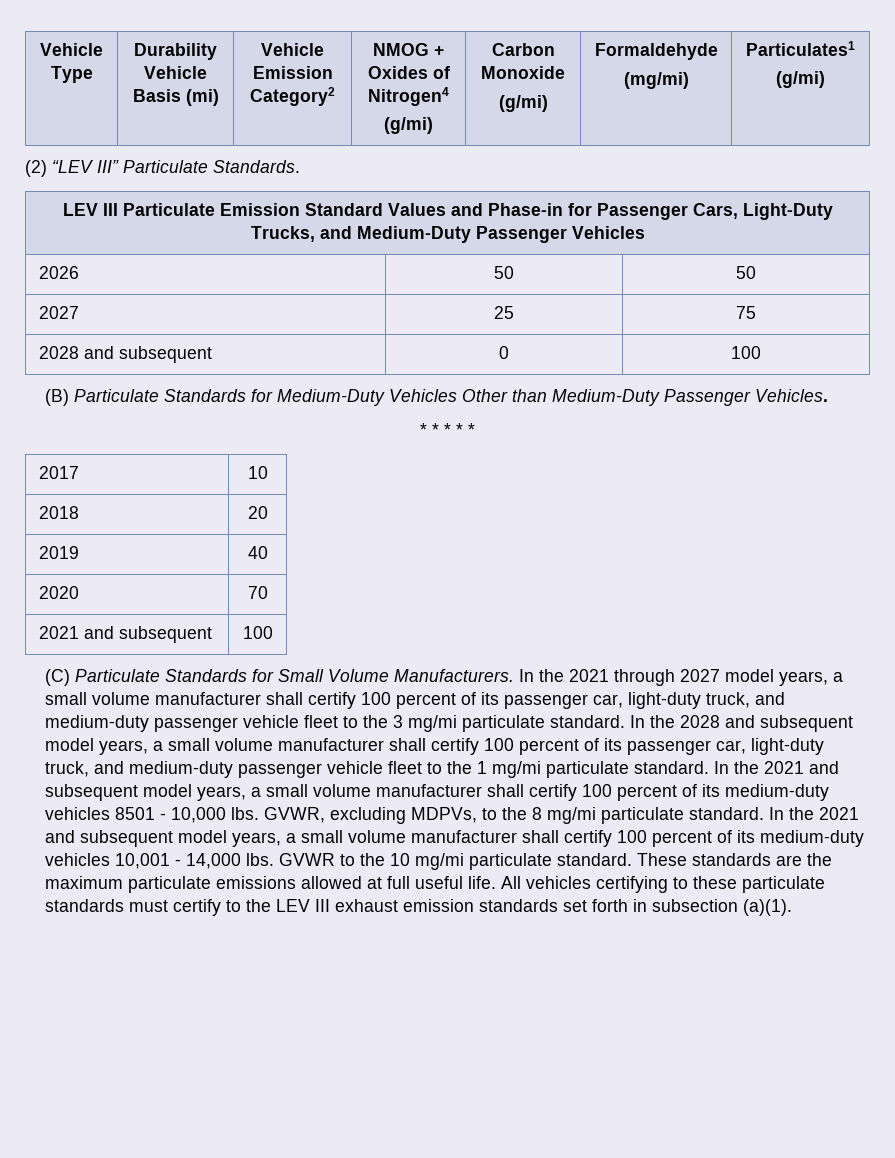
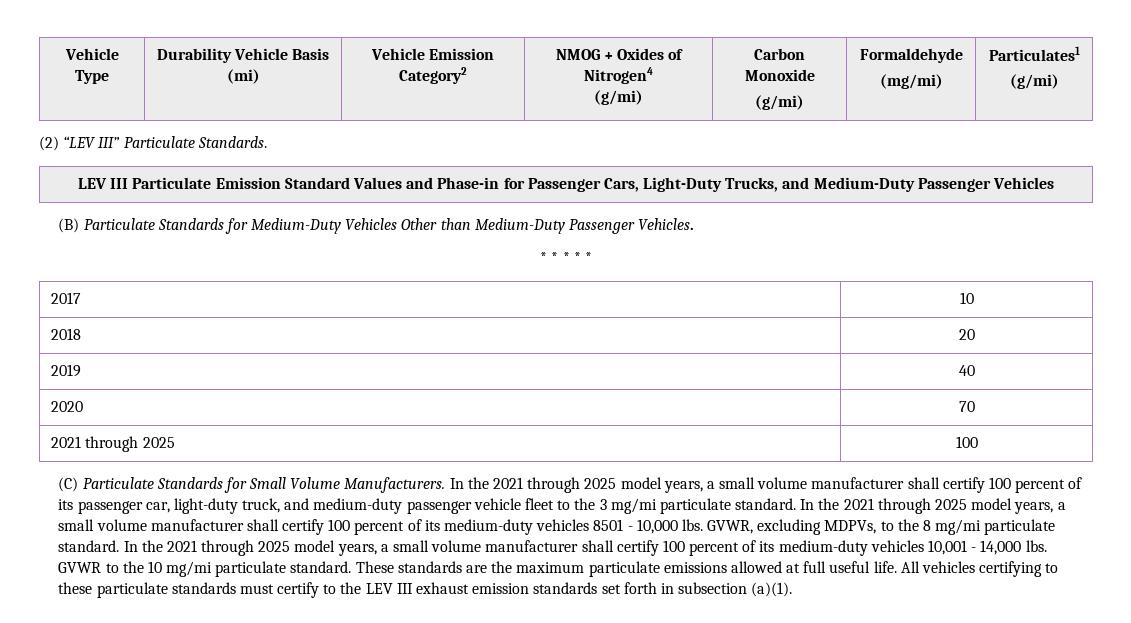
[38,266,79,279] [494,266,514,279] [736,266,756,279] [38,306,79,319] [494,306,514,319] [736,306,756,319] [38,346,212,363] [499,346,510,359] [731,346,761,359] // 2026 | 50 | 50 // 2027 | 25 | 75 // 2028 and subsequent | 0 | 100 -> (1054, 183) none
[83,626,212,643] and subsequent -> [85,436,175,452] through 2025
[679,669,720,682] 2027 -> [584,478,617,489] 2025
[679,715,853,732] [44,738,824,755] [44,761,839,778] [44,784,138,801] 2028 and subsequent model years, a small volume manufacturer shall certify 100 percent of its passenger car, light-duty truck, and medium-duty passenger vehicle fleet to the 1 mg/mi particulate standard. In the 2021 and subsequent -> [843,498,968,514] 2021 through 2025
[44,830,173,847] and subsequent -> [201,540,291,556] through 2025

